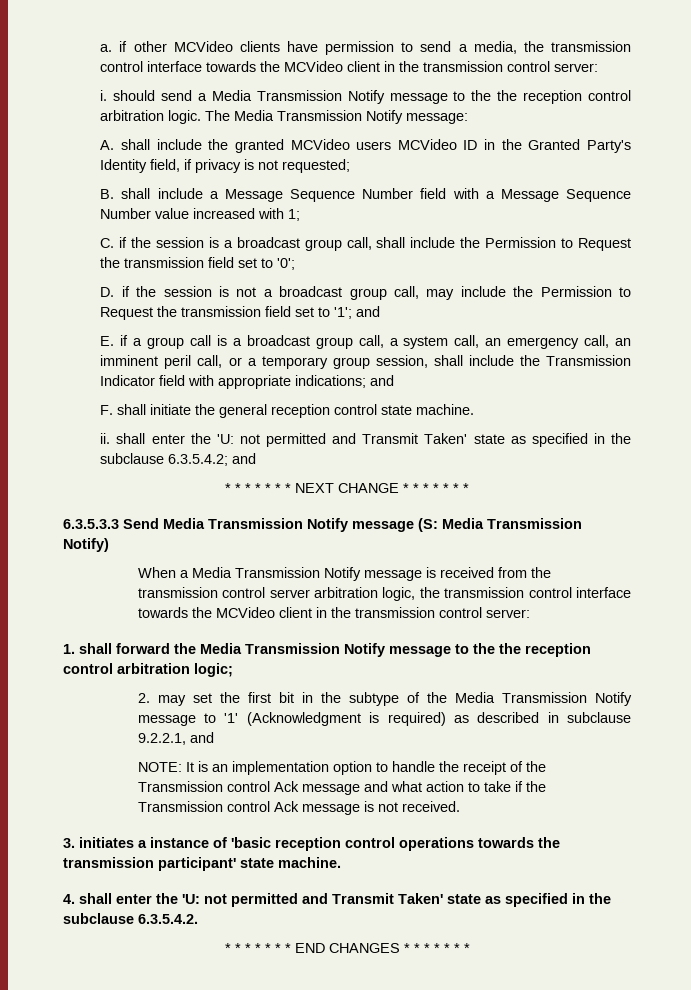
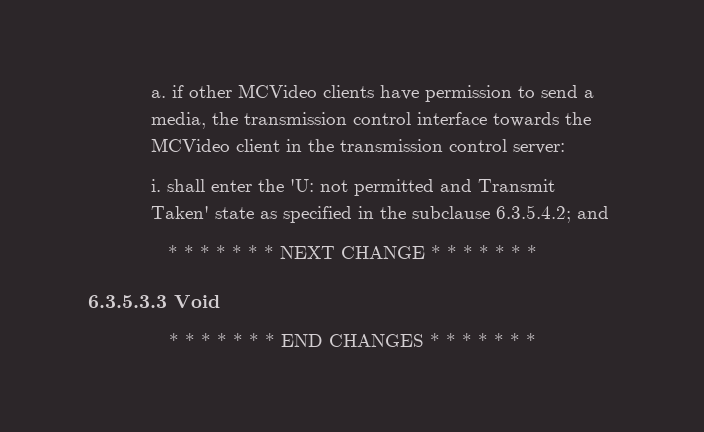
[113,90,631,104] [100,110,469,124] [100,139,631,153] [100,159,351,173] [100,188,631,202] [100,208,301,221] [100,237,632,251] [100,257,296,270] [100,286,631,300] [100,306,381,320] [100,335,631,349] [100,355,631,369] [100,375,395,389] [100,404,475,418] [100,433,111,444] should send a Media Transmission Notify message to the the reception control arbitration logic. The Media Transmission Notify message: // A. shall include the granted MCVideo users MCVideo ID in the Granted Party's Identity field, if privacy is not requested; // B. shall include a Message Sequence Number field with a Message Sequence Number value increased with 1; // C. if the session is a broadcast group call, shall include the Permission to Request the transmission field set to '0'; // D. if the session is not a broadcast group call, may include the Permission to Request the transmission field set to '1'; and // E. if a group call is a broadcast group call, a system call, an emergency call, an imminent peril call, or a temporary group session, shall include the Transmission Indicator field with appropriate indications; and // F. shall initiate the general reception control state machine. // ii. -> (162, 185) none
[123,518,582,532] [63,538,109,552] [137,567,551,581] [137,587,631,601] [137,607,530,618] [63,643,591,657] [63,663,233,677] [137,692,632,706] [137,712,631,726] [137,732,214,745] [137,761,546,775] [137,781,546,795] [137,801,460,815] [63,837,560,851] [63,857,341,871] [63,893,611,907] [63,913,198,924] Send Media Transmission Notify message (S: Media Transmission Notify) // When a Media Transmission Notify message is received from the transmission control server arbitration logic, the transmission control interface towards the MCVideo client in the transmission control server: // 1. shall forward the Media Transmission Notify message to the the reception control arbitration logic; // 2. may set the first bit in the subtype of the Media Transmission Notify message to '1' (Acknowledgment is required) as described in subclause 9.2.2.1, and // NOTE: It is an implementation option to handle the receipt of the Transmission control Ack message and what action to take if the Transmission control Ack message is not received. // 3. initiates a instance of 'basic reception control operations towards the transmission participant' state machine. // 4. shall enter the 'U: not permitted and Transmit Taken' state as specified in the subclause 6.3.5.4.2. -> [174,295,220,308] Void

